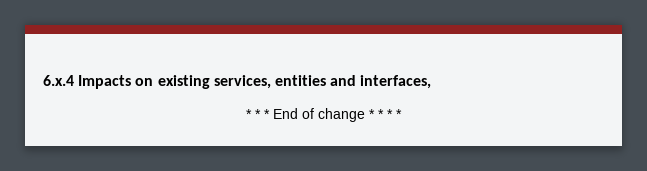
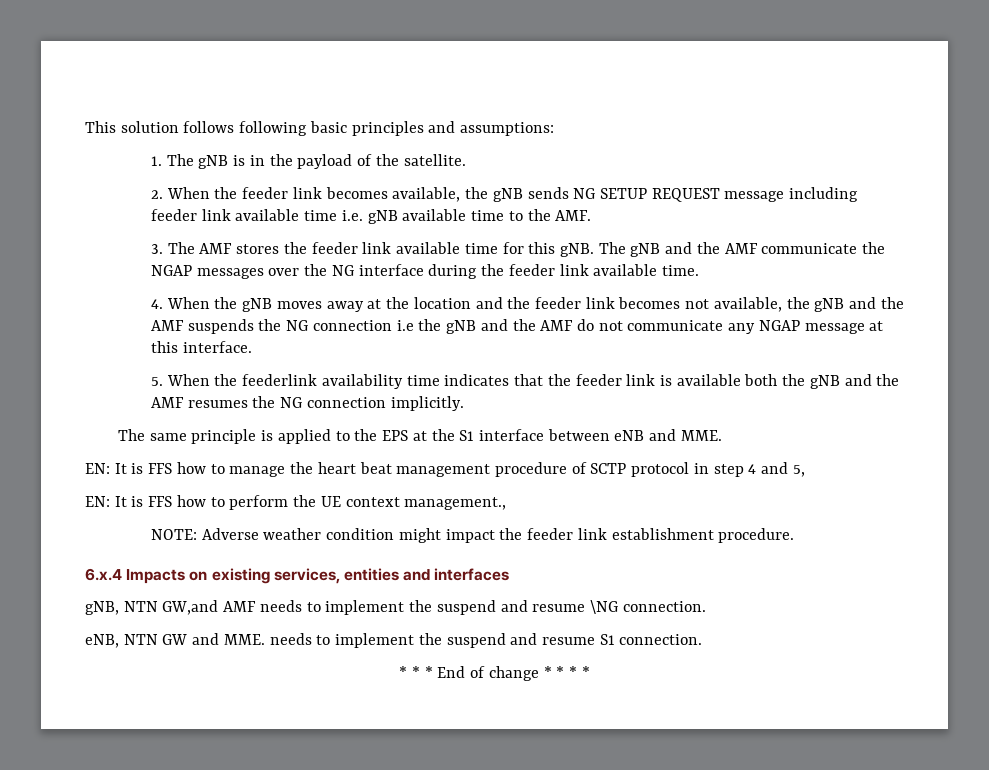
(43, 80) none -> [85,121,555,136] [151,154,466,169] [151,187,859,202] [151,209,592,224] [151,242,886,257] [151,264,700,279] [151,297,904,312] [151,319,884,334] [151,341,252,353] [151,374,900,389] [151,396,464,411] [118,429,722,444] [85,462,805,477] [85,495,507,510] [151,528,795,543] This solution follows following basic principles and assumptions: // 1. The gNB is in the payload of the satellite. // 2. When the feeder link becomes available, the gNB sends NG SETUP REQUEST message including feeder link available time i.e. gNB available time to the AMF. // 3. The AMF stores the feeder link available time for this gNB. The gNB and the AMF communicate the NGAP messages over the NG interface during the feeder link available time. // 4. When the gNB moves away at the location and the feeder link becomes not available, the gNB and the AMF suspends the NG connection i.e the gNB and the AMF do not communicate any NGAP message at this interface. // 5. When the feederlink availability time indicates that the feeder link is available both the gNB and the AMF resumes the NG connection implicitly. // The same principle is applied to the EPS at the S1 interface between eNB and MME. // EN: It is FFS how to manage the heart beat management procedure of SCTP protocol in step 4 and 5, // EN: It is FFS how to perform the UE context management., // NOTE: Adverse weather condition might impact the feeder link establishment procedure. //
[360,75,432,89] interfaces, -> [434,568,510,581] [85,600,706,615] [85,633,703,648] interfaces // gNB, NTN GW,and AMF needs to implement the suspend and resume \NG connection. // eNB, NTN GW and MME. needs to implement the suspend and resume S1 connection.

